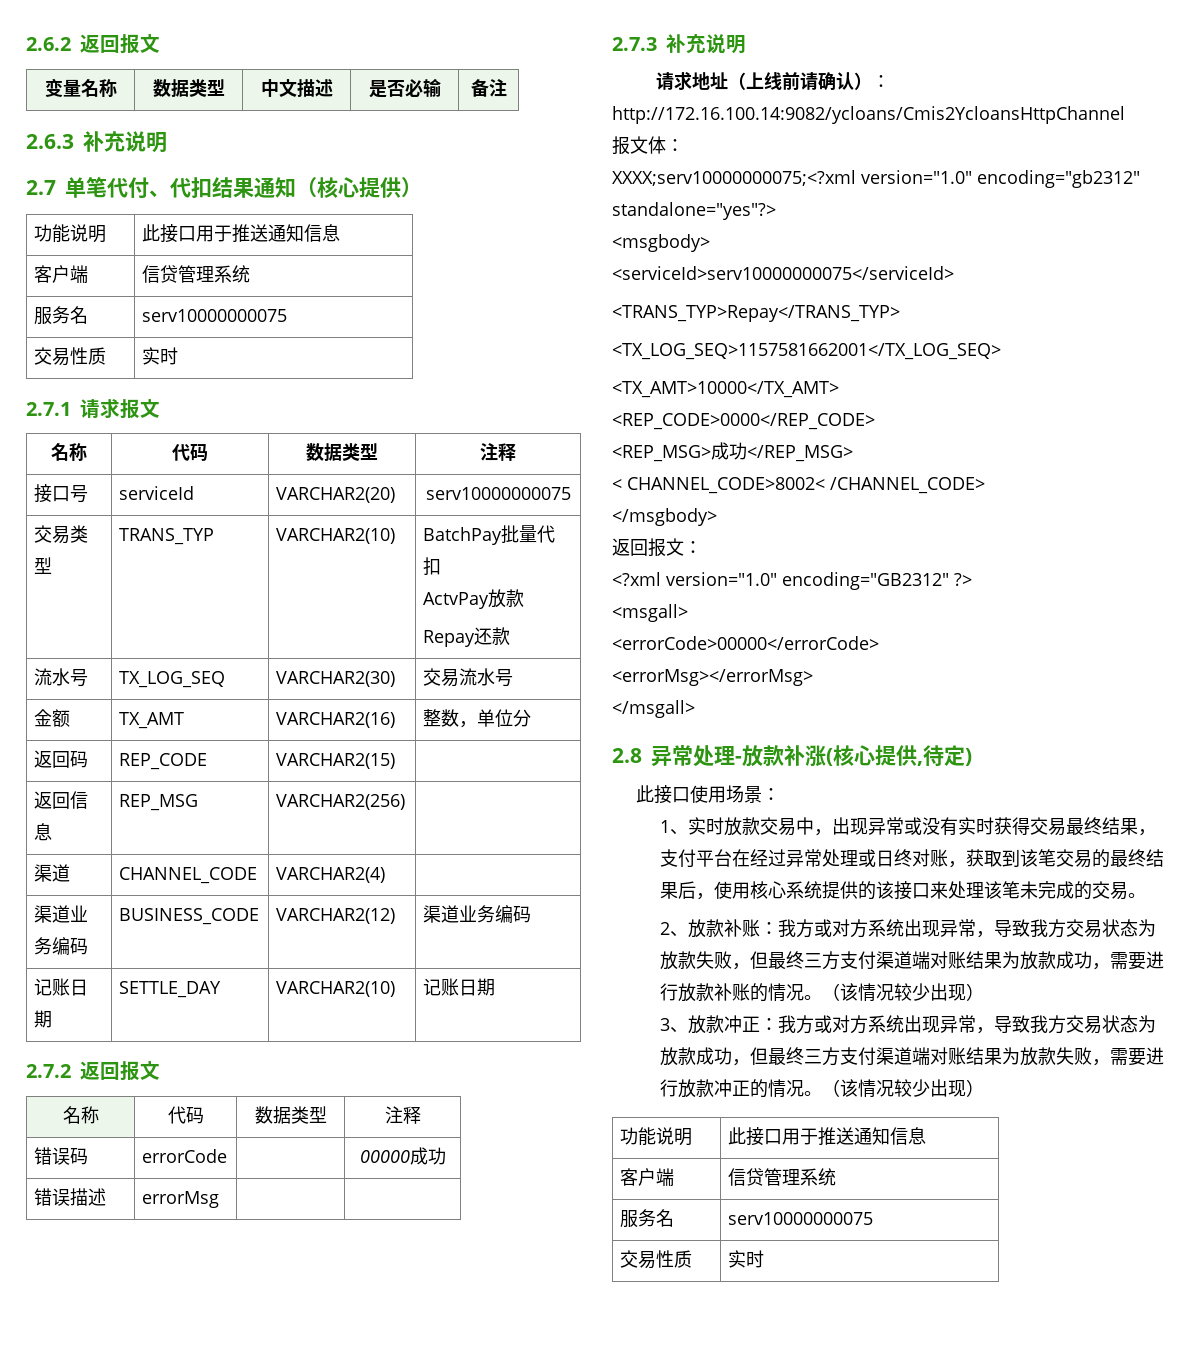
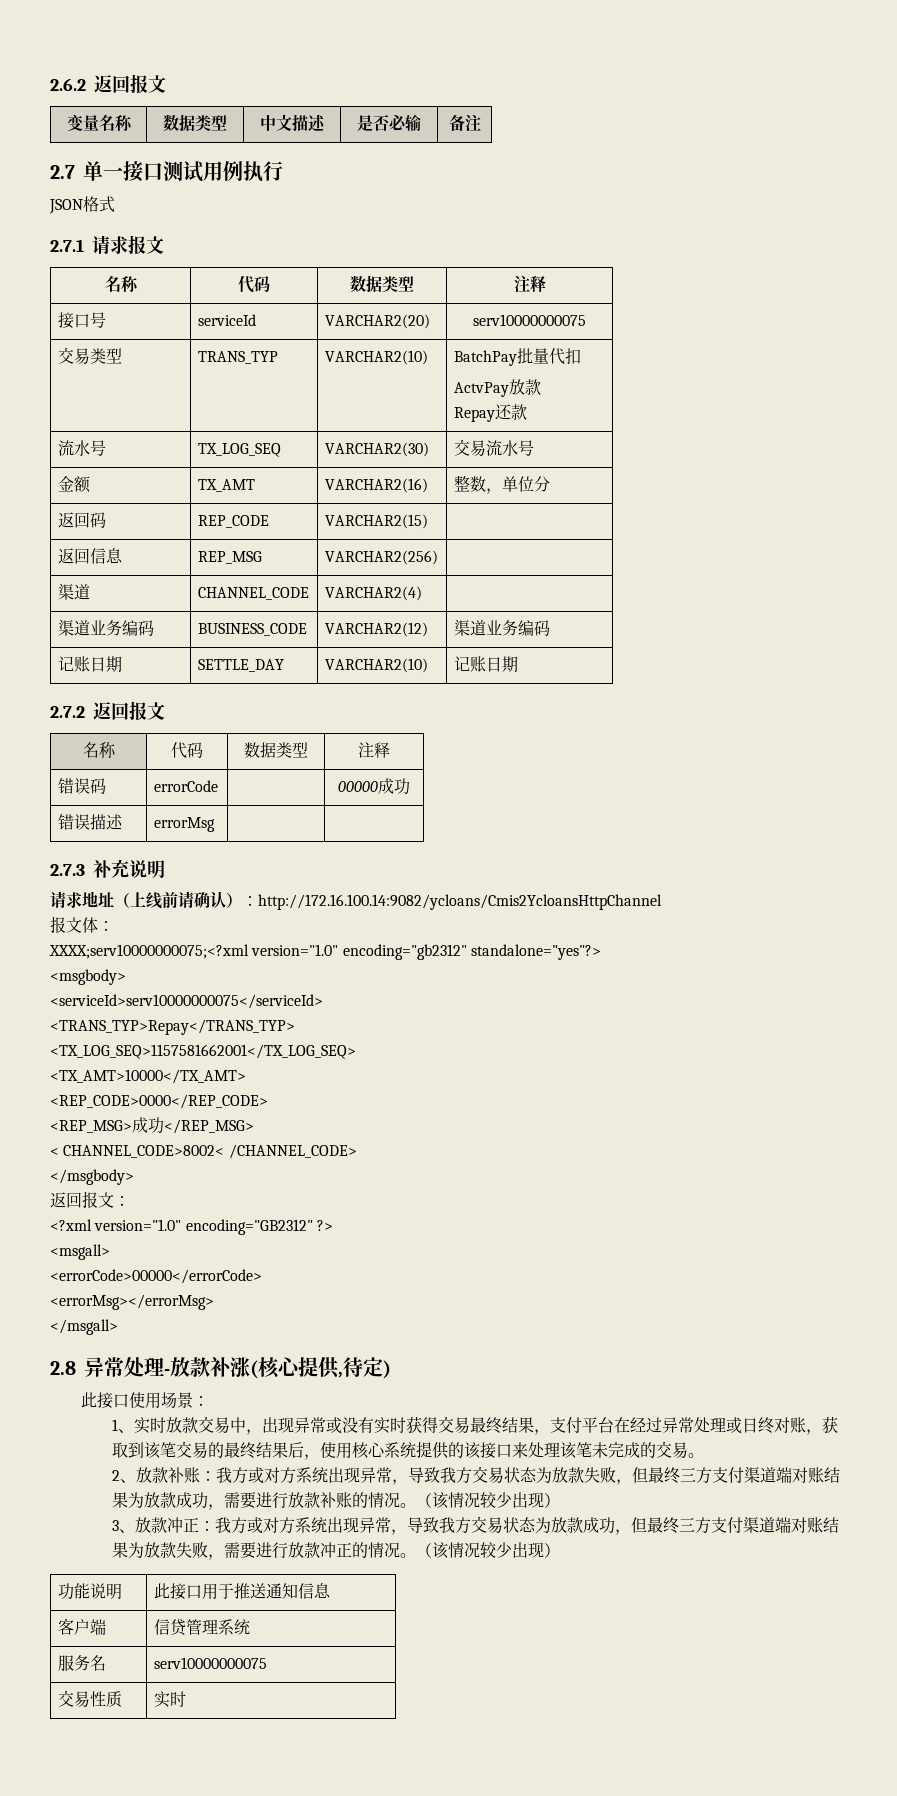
[26,131,167,153] [26,177,422,199] [34,224,107,243] [142,224,341,243] [34,265,89,283] [142,265,251,283] [34,306,89,325] [142,309,288,322] [34,347,107,366] [142,347,179,365] 2.6.3补充说明 // 2.7单笔代付、代扣结果通知（核心提供） // 功能说明 | 此接口用于推送通知信息 // 客户端 | 信贷管理系统 // 服务名 | serv10000000075 // 交易性质 | 实时 -> [50,160,283,182] [49,196,115,214] 2.7单一接口测试用例执行 // JSON格式

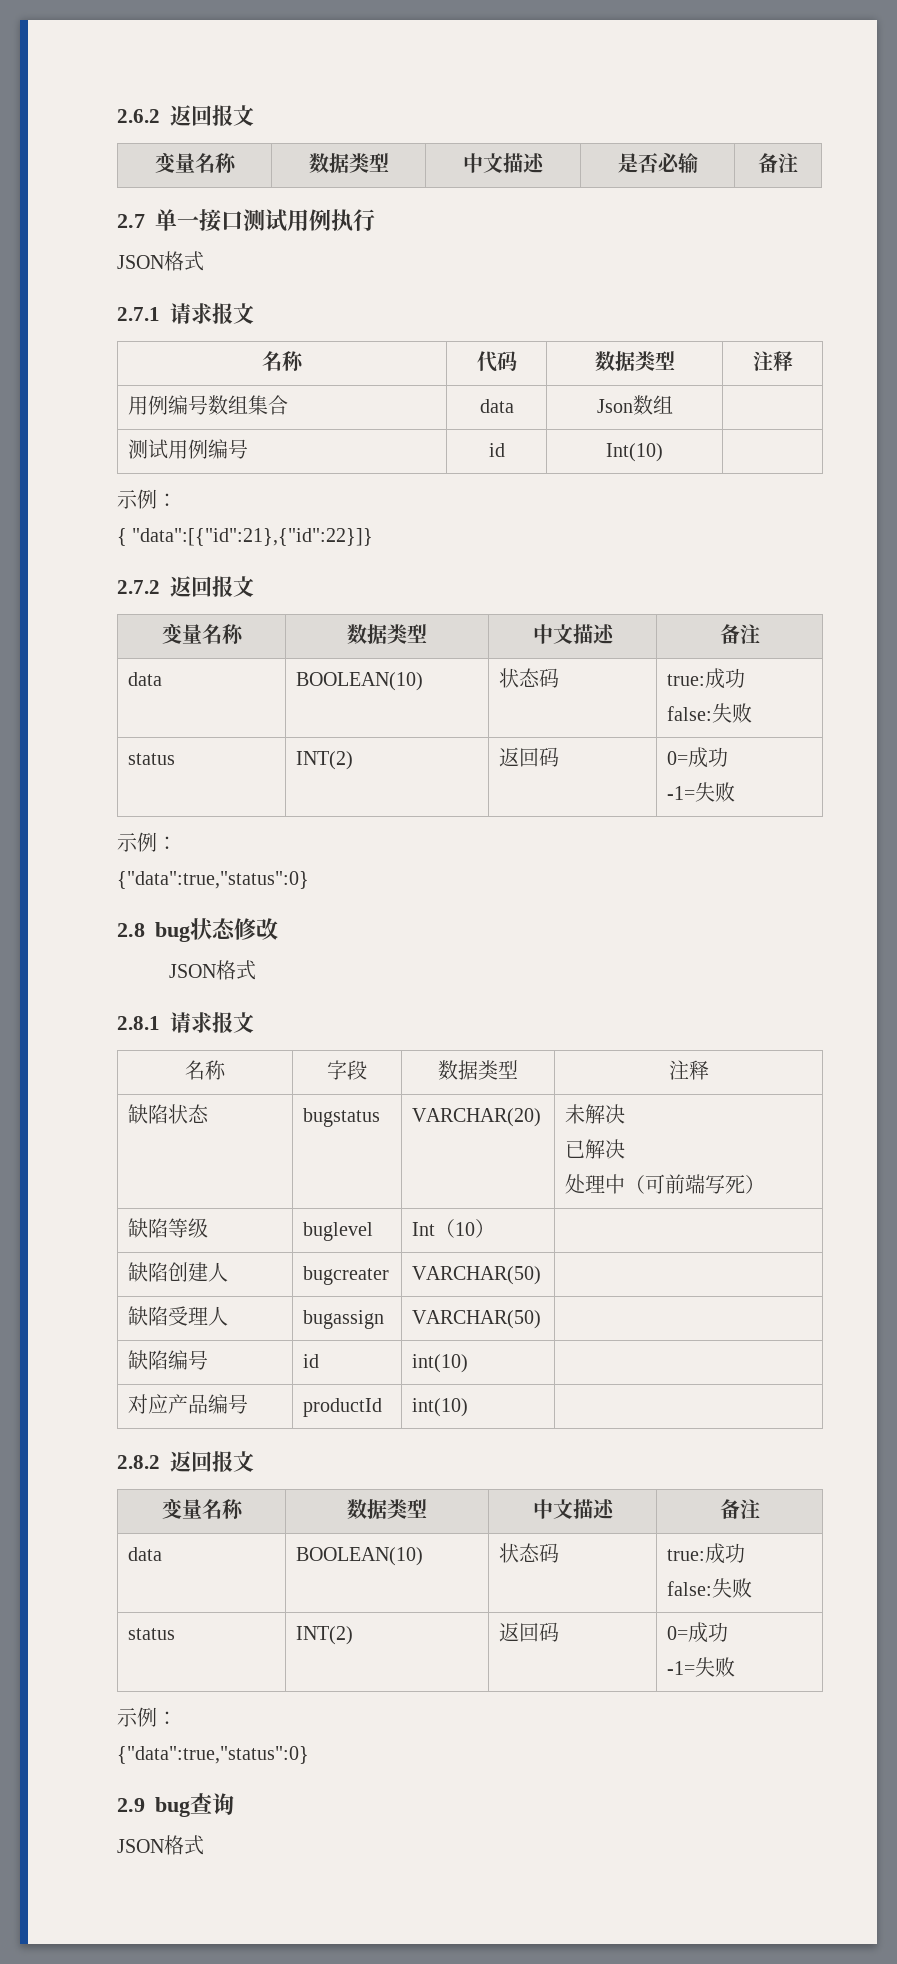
[57,312,106,329] [197,314,256,326] [324,314,430,329] [473,314,586,326] [57,347,122,365] [197,351,278,364] [324,350,428,365] [453,348,581,366] [453,379,541,397] [453,404,527,422] [57,440,106,456] [197,443,281,457] [324,442,429,457] [453,439,534,457] [57,476,91,493] [197,479,255,492] [324,478,428,493] [453,475,550,494] [57,512,106,528] [197,515,269,528] [324,514,428,529] [57,548,123,564] [197,551,262,564] [324,550,438,565] [57,584,90,600] [197,587,309,600] [324,586,422,601] [57,620,154,636] [197,623,307,636] [324,622,428,637] [453,620,550,636] [57,656,122,672] [197,659,284,672] [324,658,428,673] [453,656,518,672] 接口号 | serviceId | VARCHAR2(20) | serv10000000075 // 交易类型 | TRANS_TYP | VARCHAR2(10) | BatchPay批量代扣 // ActvPay放款 // Repay还款 // 流水号 | TX_LOG_SEQ | VARCHAR2(30) | 交易流水号 // 金额 | TX_AMT | VARCHAR2(16) | 整数，单位分 // 返回码 | REP_CODE | VARCHAR2(15) | // 返回信息 | REP_MSG | VARCHAR2(256) | // 渠道 | CHANNEL_CODE | VARCHAR2(4) | // 渠道业务编码 | BUSINESS_CODE | VARCHAR2(12) | 渠道业务编码 // 记账日期 | SETTLE_DAY | VARCHAR2(10) | 记账日期 -> [128,395,289,415] [479,399,514,413] [596,395,673,415] [128,439,249,459] [488,443,505,457] [606,443,663,462] [117,489,177,509] [117,528,374,546] 用例编号数组集合 | data | Json数组 | // 测试用例编号 | id | Int(10) | // 示例： // { "data":[{"id":21},{"id":22}]}
[82,742,116,758] [171,742,203,759] [243,742,308,758] [358,742,390,758] [57,778,106,794] [153,780,218,792] [338,778,410,795] [57,814,123,830] [153,817,215,832] [50,859,165,878] [50,891,662,910] [50,916,114,933] [49,944,601,960] [50,969,126,985] [50,994,323,1009] [50,1019,295,1035] [50,1044,356,1059] [50,1069,246,1084] [50,1094,268,1109] [50,1117,254,1134] [50,1144,357,1159] [50,1169,134,1185] [50,1191,130,1208] [50,1219,333,1235] [50,1244,110,1260] [50,1269,262,1284] [50,1294,214,1310] [50,1319,118,1335] [50,1356,391,1379] [80,1392,209,1409] [111,1416,838,1435] [111,1441,704,1460] [111,1466,840,1485] [111,1492,560,1510] [111,1516,839,1535] [111,1542,560,1560] [57,1583,122,1600] [153,1583,331,1600] [57,1618,106,1635] [153,1619,250,1636] [57,1655,106,1671] [153,1657,267,1669] [57,1690,122,1708] [153,1691,186,1708] 名称 | 代码 | 数据类型 | 注释 // 错误码 | errorCode | | 00000成功 // 错误描述 | errorMsg | | // 2.7.3补充说明 // 请求地址（上线前请确认）：http://172.16.100.14:9082/ycloans/Cmis2YcloansHttpChannel // 报文体： // XXXX;serv10000000075;<?xml version="1.0" encoding="gb2312" standalone="yes"?> // <msgbody> // <serviceId>serv10000000075</serviceId> // <TRANS_TYP>Repay</TRANS_TYP> // <TX_LOG_SEQ>1157581662001</TX_LOG_SEQ> // <TX_AMT>10000</TX_AMT> // <REP_CODE>0000</REP_CODE> // <REP_MSG>成功</REP_MSG> // < CHANNEL_CODE>8002< /CHANNEL_CODE> // </msgbody> // 返回报文： // <?xml version="1.0" encoding="GB2312" ?> // <msgall> // <errorCode>00000</errorCode> // <errorMsg></errorMsg> // </msgall> // 2.8异常处理-放款补涨(核心提供,待定) // 此接口使用场景： // 1、实时放款交易中，出现异常或没有实时获得交易最终结果，支付平台在经过异常处理或日终对账，获取到该笔交易的最终结果后，使用核心系统提供的该接口来处理该笔未完成的交易。 // 2、放款补账：我方或对方系统出现异常，导致我方交易状态为放款失败，但最终三方支付渠道端对账结果为放款成功，需要进行放款补账的情况。（该情况较少出现） // 3、放款冲正：我方或对方系统出现异常，导致我方交易状态为放款成功，但最终三方支付渠道端对账结果为放款失败，需要进行放款冲正的情况。（该情况较少出现） // 功能说明 | 此接口用于推送通知信息 // 客户端 | 信贷管理系统 // 服务名 | serv10000000075 // 交易性质 | 实时 -> [161,623,244,644] [347,624,427,644] [532,624,615,644] [719,624,760,644] [128,672,163,686] [296,672,424,691] [499,668,560,688] [667,668,746,689] [667,703,753,723] [128,753,176,765] [296,751,354,770] [499,747,560,767] [667,747,729,768] [667,782,736,802] [117,832,177,852] [117,871,309,889] [117,918,278,942] [169,960,257,980] [117,1012,254,1033] [185,1060,226,1080] [327,1060,367,1080] [437,1060,518,1080] [668,1060,709,1080] [128,1104,210,1124] [303,1108,381,1127] [412,1108,542,1127] [565,1104,626,1124] [565,1139,626,1159] [565,1174,766,1194] [128,1218,209,1238] [303,1222,374,1241] [412,1219,496,1238] [128,1262,229,1282] [303,1266,390,1285] [412,1266,542,1285] [128,1306,229,1326] [303,1310,385,1329] [412,1310,542,1329] [128,1350,209,1370] [303,1354,320,1368] [412,1354,469,1373] [128,1394,249,1414] [303,1398,383,1417] [412,1398,469,1417] [117,1451,254,1472] [161,1498,244,1519] [347,1499,427,1519] [532,1499,615,1519] [719,1499,760,1519] [128,1547,163,1561] [296,1547,424,1566] [499,1543,560,1563] [667,1543,746,1564] [667,1578,753,1598] [128,1628,176,1640] [296,1626,354,1645] [499,1622,560,1642] [667,1622,729,1643] [667,1657,736,1677] [117,1707,177,1727] [117,1746,309,1764] [117,1793,234,1817] [117,1835,204,1855] 变量名称 | 数据类型 | 中文描述 | 备注 // data | BOOLEAN(10) | 状态码 | true:成功 // false:失败 // status | INT(2) | 返回码 | 0=成功 // -1=失败 // 示例： // {"data":true,"status":0} // 2.8 bug状态修改 // JSON格式 // 2.8.1请求报文 // 名称 | 字段 | 数据类型 | 注释 // 缺陷状态 | bugstatus | VARCHAR(20) | 未解决 // 已解决 // 处理中（可前端写死） // 缺陷等级 | buglevel | Int（10） | // 缺陷创建人 | bugcreater | VARCHAR(50) | // 缺陷受理人 | bugassign | VARCHAR(50) | // 缺陷编号 | id | int(10) | // 对应产品编号 | productId | int(10) | // 2.8.2返回报文 // 变量名称 | 数据类型 | 中文描述 | 备注 // data | BOOLEAN(10) | 状态码 | true:成功 // false:失败 // status | INT(2) | 返回码 | 0=成功 // -1=失败 // 示例： // {"data":true,"status":0} // 2.9 bug查询 // JSON格式

